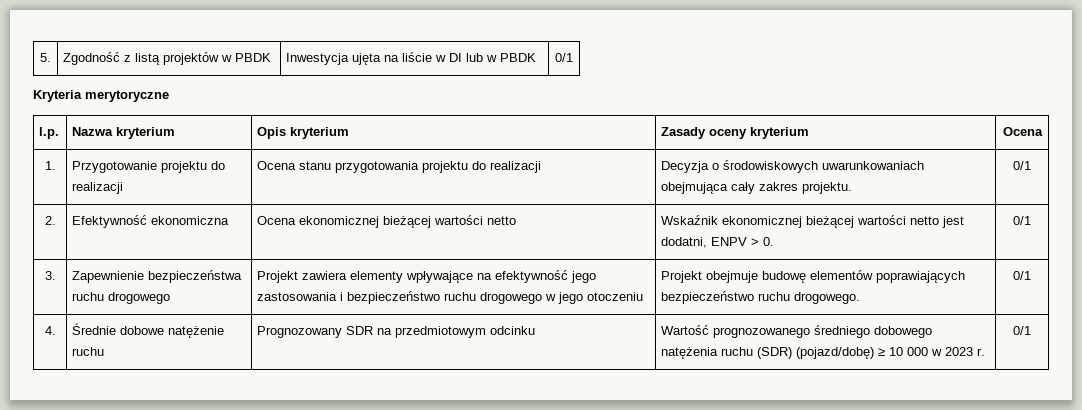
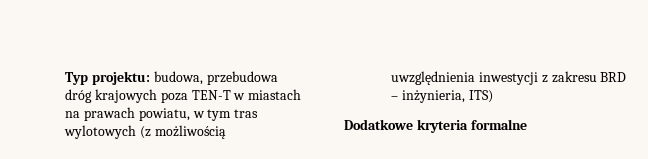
[40,53,51,62] [63,52,272,65] [286,52,537,65] [555,53,573,62] [33,90,169,102] [39,127,60,139] [72,127,176,139] [257,127,350,139] [661,127,810,139] [1002,127,1043,136] [44,161,56,170] [72,161,226,173] [72,182,124,194] [257,161,542,173] [661,160,925,173] [661,182,853,194] [1013,161,1031,170] [44,216,56,225] [72,215,230,228] [257,215,517,228] [661,215,965,228] [661,237,775,248] [1013,216,1031,225] [44,271,56,280] [72,270,243,283] [72,292,171,304] [257,270,597,283] [257,291,644,304] [661,270,966,283] [661,291,861,304] [1013,271,1031,280] [44,326,56,335] [72,323,225,338] [72,347,105,356] [257,326,536,338] [661,325,933,338] [661,347,986,359] [1013,326,1031,335] 5. | Zgodność z listą projektów w PBDK | Inwestycja ujęta na liście w DI lub w PBDK | 0/1 // Kryteria merytoryczne // l.p. | Nazwa kryterium | Opis kryterium | Zasady oceny kryterium | Ocena // 1. | Przygotowanie projektu do realizacji | Ocena stanu przygotowania projektu do realizacji | Decyzja o środowiskowych uwarunkowaniach obejmująca cały zakres projektu. | 0/1 // 2. | Efektywność ekonomiczna | Ocena ekonomicznej bieżącej wartości netto | Wskaźnik ekonomicznej bieżącej wartości netto jest dodatni, ENPV > 0. | 0/1 // 3. | Zapewnienie bezpieczeństwa ruchu drogowego | Projekt zawiera elementy wpływające na efektywność jego zastosowania i bezpieczeństwo ruchu drogowego w jego otoczeniu | Projekt obejmuje budowę elementów poprawiających bezpieczeństwo ruchu drogowego. | 0/1 // 4. | Średnie dobowe natężenie ruchu | Prognozowany SDR na przedmiotowym odcinku | Wartość prognozowanego średniego dobowego natężenia ruchu (SDR) (pojazd/dobę) ≥ 10 000 w 2023 r. | 0/1 -> [65,71,278,85] [65,89,302,103] [65,107,259,121] [64,125,226,139] [391,71,627,85] [391,90,493,103] [344,119,527,133] Typ projektu: budowa, przebudowa dróg krajowych poza TEN-T w miastach na prawach powiatu, w tym tras wylotowych (z możliwością uwzględnienia inwestycji z zakresu BRD – inżynieria, ITS) // Dodatkowe kryteria formalne

